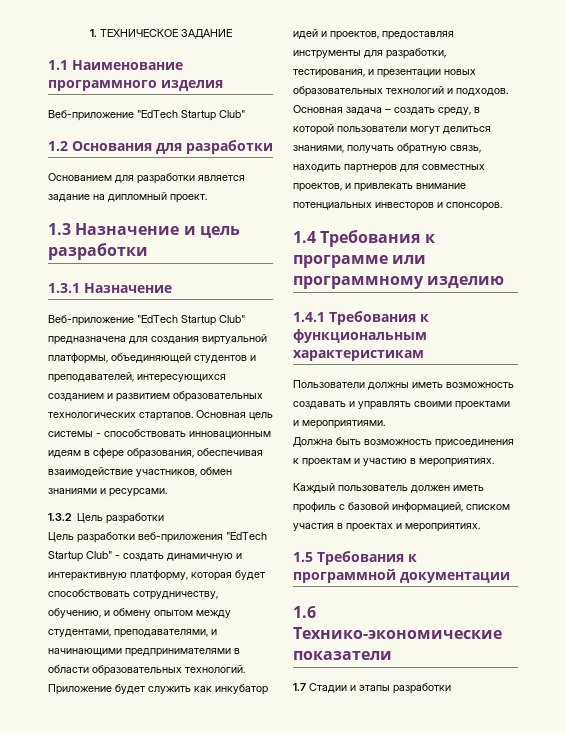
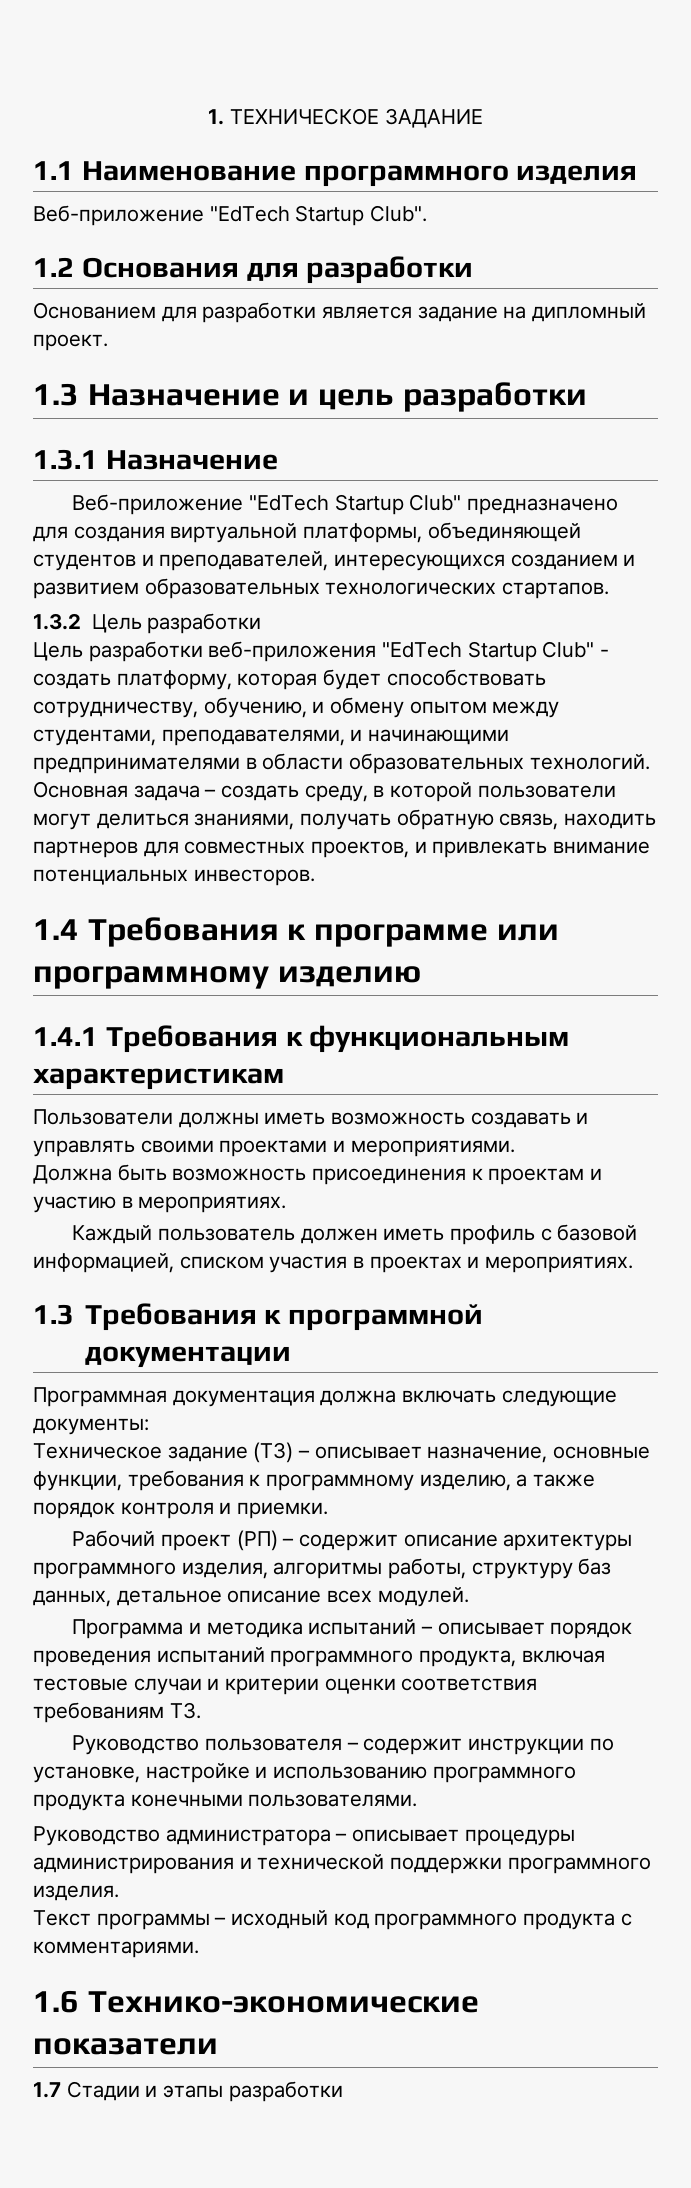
[219,110,245,118] Club" -> [370,205,428,222] Club".
[48,336,126,345] предназначена -> [466,498,618,515] предназначено
[196,410,273,420] [48,429,271,439] [48,448,263,459] [48,467,232,477] [48,488,167,497] Основная цель системы - способствовать инновационным идеям в сфере образования, обеспечивая взаимодействие участников, обмен знаниями и ресурсами. -> (610, 590) none
[167,553,242,561] [48,572,127,581] динамичную и интерактивную -> (111, 681) none
[48,684,268,695] [293,29,454,40] [293,48,446,59] [293,69,476,78] [293,86,508,97] Приложение будет служить как инкубатор идей и проектов, предоставляя инструменты для разработки, тестирования, и презентации новых образовательных технологий и подходов. -> (650, 762) none
[375,202,502,211] инвесторов и спонсоров. -> [193,869,315,886] инвесторов.
[293,552,313,562] 1.5 -> [33,1304,74,1325] 1.3
(510, 577) none -> [33,1387,617,1407] [33,1418,149,1435] [33,1442,651,1463] [33,1470,596,1491] [33,1502,329,1519] [72,1530,633,1551] [33,1558,612,1579] [33,1587,469,1607] [72,1619,633,1639] [33,1647,605,1667] [33,1678,538,1695] [33,1702,201,1723] [72,1735,614,1755] [33,1763,576,1783] [33,1794,418,1811] [33,1826,575,1846] [33,1854,651,1874] [33,1885,119,1901] [33,1910,632,1930] [33,1941,199,1958] // Программная документация должна включать следующие документы: // Техническое задание (ТЗ) – описывает назначение, основные функции, требования к программному изделию, а также порядок контроля и приемки. // Рабочий проект (РП) – содержит описание архитектуры программного изделия, алгоритмы работы, структуру баз данных, детальное описание всех модулей. // Программа и методика испытаний – описывает порядок проведения испытаний программного продукта, включая тестовые случаи и критерии оценки соответствия требованиям ТЗ. // Руководство пользователя – содержит инструкции по установке, настройке и использованию программного продукта конечными пользователями. // Руководство администратора – описывает процедуры администрирования и технической поддержки программного изделия. // Текст программы – исходный код программного продукта с комментариями.

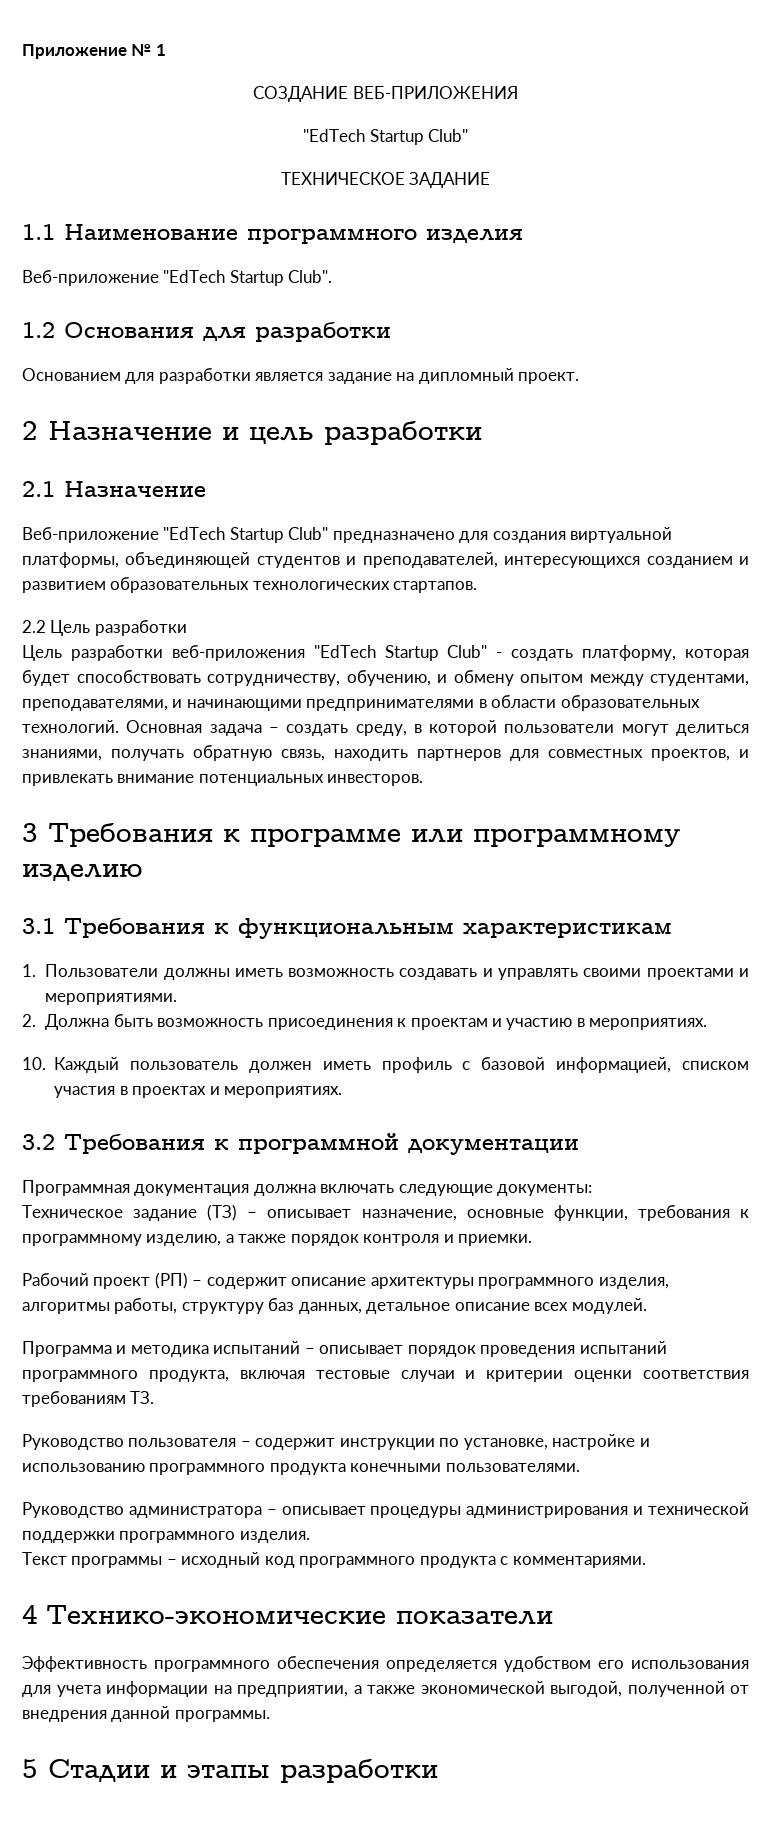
[208,109,225,125] 1. -> [22,44,166,59] [253,86,518,102] [303,129,468,145] Приложение № 1 // СОЗДАНИЕ ВЕБ-ПРИЛОЖЕНИЯ // "EdTech Startup Club" //
[33,383,79,406] 1.3 -> [22,421,38,440] 2
[33,449,98,470] 1.3.1 -> [22,481,55,497] 2.1
[33,613,81,630] 1.3.2 -> [22,620,46,633] 2.2
[33,919,79,940] 1.4 -> [22,823,38,842] 3
[33,1027,98,1046] 1.4.1 -> [22,918,55,934] 3.1
(284, 1079) none -> [22,964,36,977] 1.
(515, 1148) none -> [22,1014,36,1027] 2.
(287, 1204) none -> [22,1057,46,1070] 10.
[33,1304,74,1325] 1.3 -> [22,1134,55,1150] 3.2
[33,1990,79,2013] 1.6 -> [22,1605,38,1624] 4
[33,2082,61,2098] 1.7 -> [22,1656,749,1672] [22,1681,749,1697] [22,1706,270,1722] [22,1759,38,1778] Эффективность программного обеспечения определяется удобством его использования для учета информации на предприятии, а также экономической выгодой, полученной от внедрения данной программы. // 5

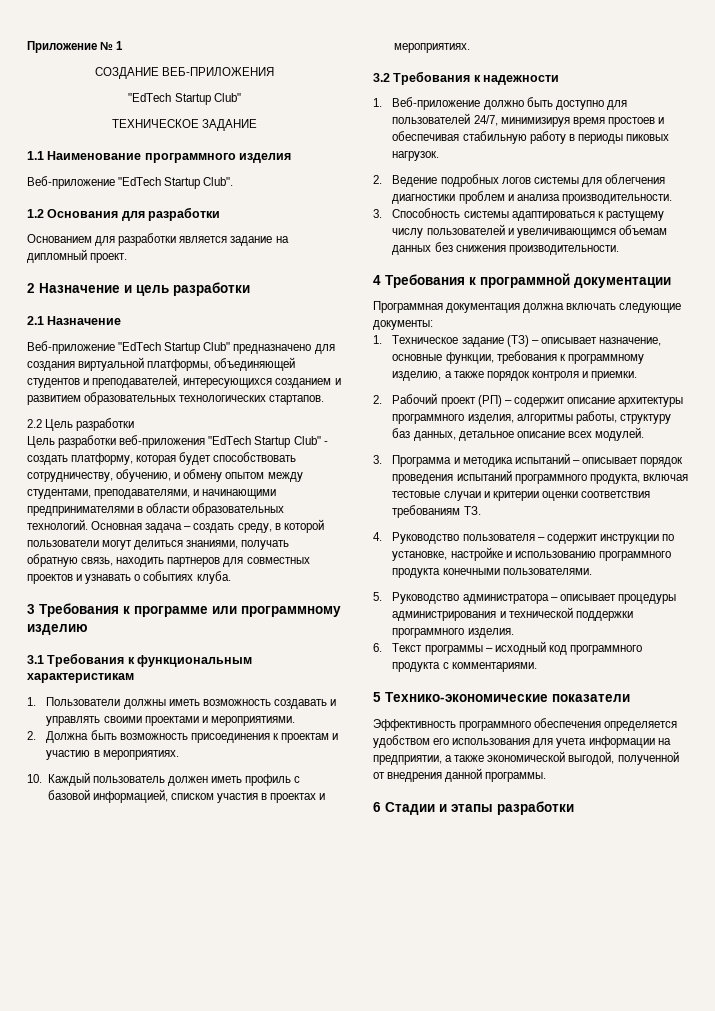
[651,749,749,761] [22,774,424,786] проектов, и привлекать внимание потенциальных инвесторов. -> [27,571,231,584] проектов и узнавать о событиях клуба.
(229, 1144) none -> [483,75,560,85] [373,97,627,110] [392,113,664,127] [392,131,669,144] [392,151,440,161] [373,174,665,187] [392,191,672,204] [373,208,664,221] [392,224,667,238] [392,242,619,255] [373,274,476,288] надежности // 1. Веб-приложение должно быть доступно для пользователей 24/7, минимизируя время простоев и обеспечивая стабильную работу в периоды пиковых нагрузок. // 2. Ведение подробных логов системы для облегчения диагностики проблем и анализа производительности. // 3. Способность системы адаптироваться к растущему числу пользователей и увеличивающимся объемам данных без снижения производительности. // 4 Требования к
(593, 1190) none -> [373,335,382,344] 1.
(533, 1240) none -> [373,395,382,404] 2.
(647, 1306) none -> [373,455,382,464] 3.
(155, 1397) none -> [373,532,382,541] 4.
(580, 1467) none -> [373,592,382,601] 5.
(310, 1537) none -> [373,643,382,652] 6.
[22,1605,38,1624] 4 -> [373,692,381,702] 5
[22,1759,38,1778] 5 -> [373,802,381,812] 6

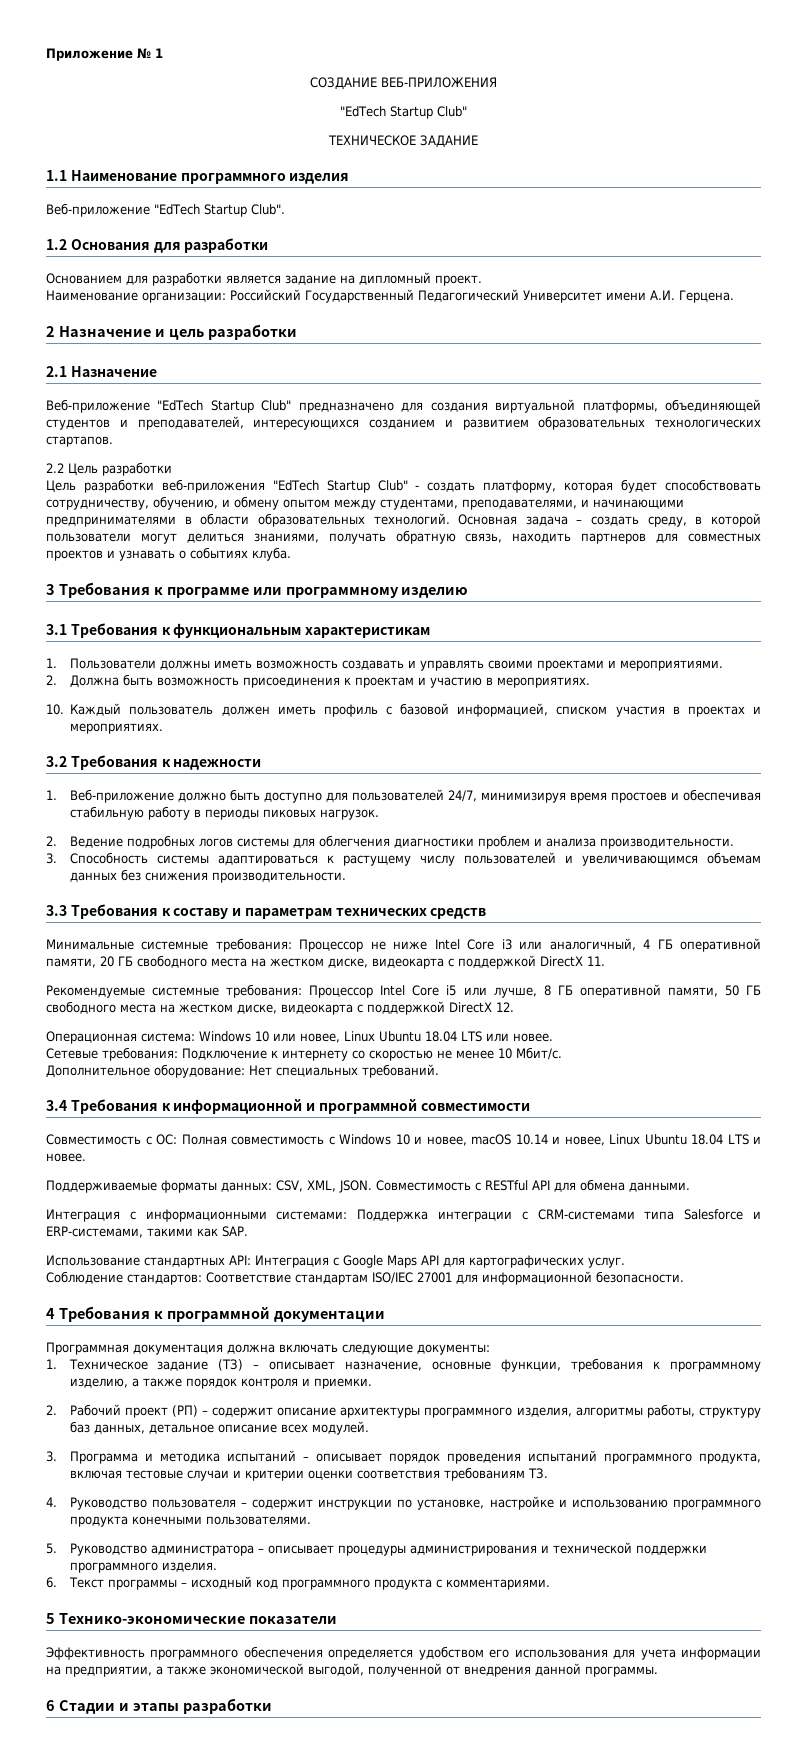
(128, 258) none -> [46,289,734,303] // Наименование организации: Российский Государственный Педагогический Университет имени А.И. Герцена.
(619, 250) none -> [46,904,487,919] [46,938,761,952] [46,955,605,969] [46,984,761,998] [46,1001,514,1015] [46,1031,553,1044] [46,1047,562,1061] [46,1064,439,1078] [46,1099,530,1114] [46,1134,761,1146] [46,1153,86,1162] [46,1179,690,1193] [46,1209,761,1222] [46,1226,248,1238] [46,1255,625,1268] [46,1271,684,1285] // 3.3 Требования к составу и параметрам технических средств // Минимальные системные требования: Процессор не ниже Intel Core i3 или аналогичный, 4 ГБ оперативной памяти, 20 ГБ свободного места на жестком диске, видеокарта с поддержкой DirectX 11. // Рекомендуемые системные требования: Процессор Intel Core i5 или лучше, 8 ГБ оперативной памяти, 50 ГБ свободного места на жестком диске, видеокарта с поддержкой DirectX 12. // Операционная система: Windows 10 или новее, Linux Ubuntu 18.04 LTS или новее. // Сетевые требования: Подключение к интернету со скоростью не менее 10 Мбит/с. // Дополнительное оборудование: Нет специальных требований. // 3.4 Требования к информационной и программной совместимости // Совместимость с ОС: Полная совместимость с Windows 10 и новее, macOS 10.14 и новее, Linux Ubuntu 18.04 LTS и новее. // Поддерживаемые форматы данных: CSV, XML, JSON. Совместимость с RESTful API для обмена данными. // Интеграция с информационными системами: Поддержка интеграции с CRM-системами типа Salesforce и ERP-системами, такими как SAP. // Использование стандартных API: Интеграция с Google Maps API для картографических услуг. // Соблюдение стандартов: Соответствие стандартам ISO/IEC 27001 для информационной безопасности.

